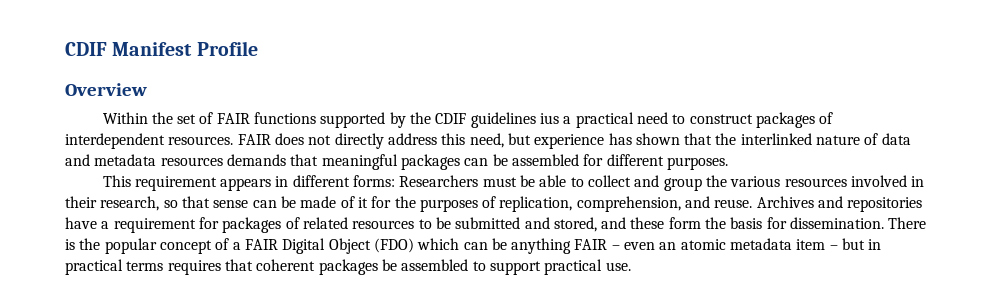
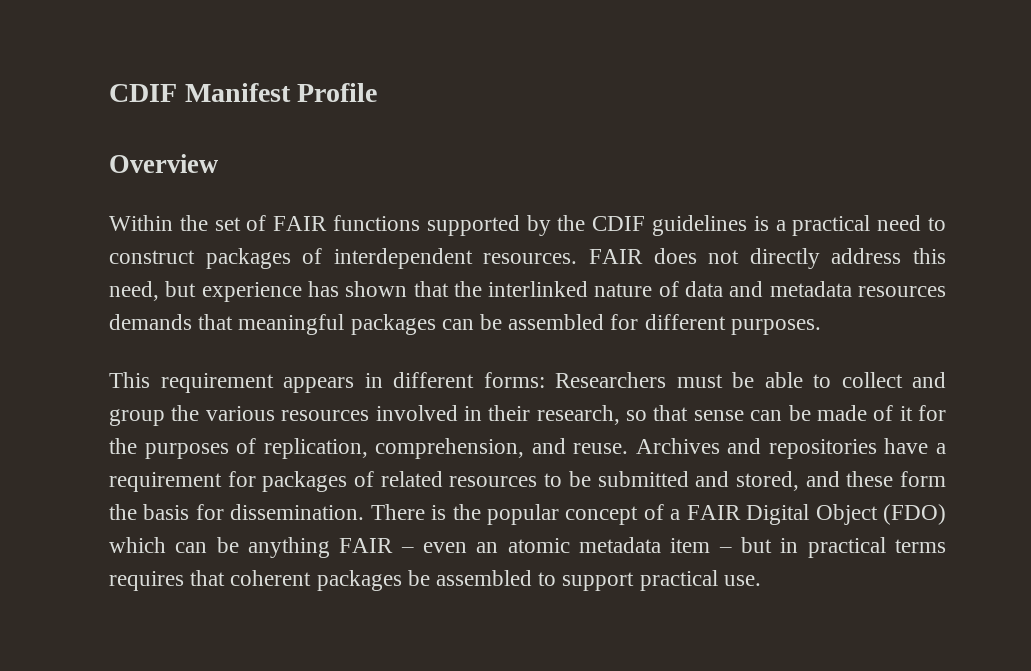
[540,113,560,124] ius -> [753,216,769,231] is

